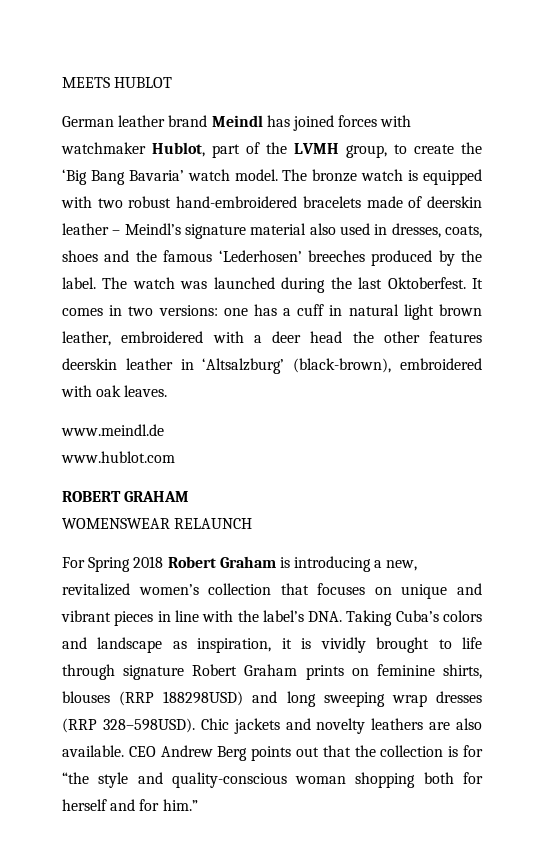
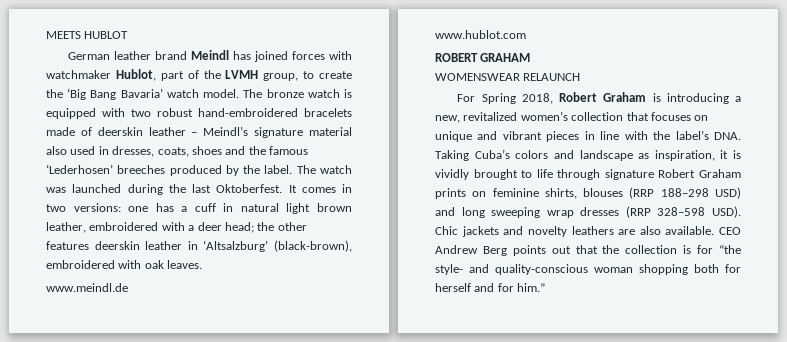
[310,331,343,343] head -> [224,222,254,233] head;
[133,556,164,568] 2018 -> [521,93,553,104] 2018,
[163,691,244,706] 188298USD) -> [660,187,741,199] 188–298 USD)
[102,718,195,733] 328–598USD). -> [657,206,741,218] 328–598 USD).
[98,772,129,788] style -> [435,264,463,275] style-

